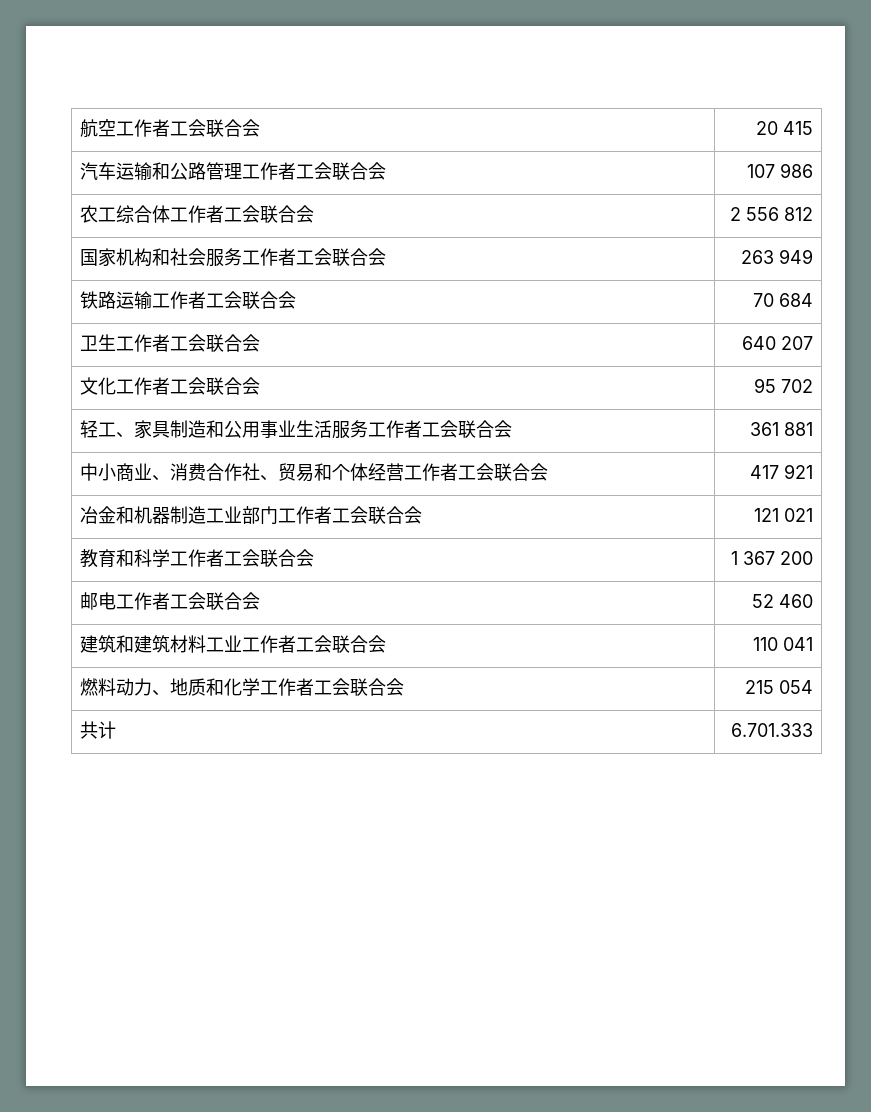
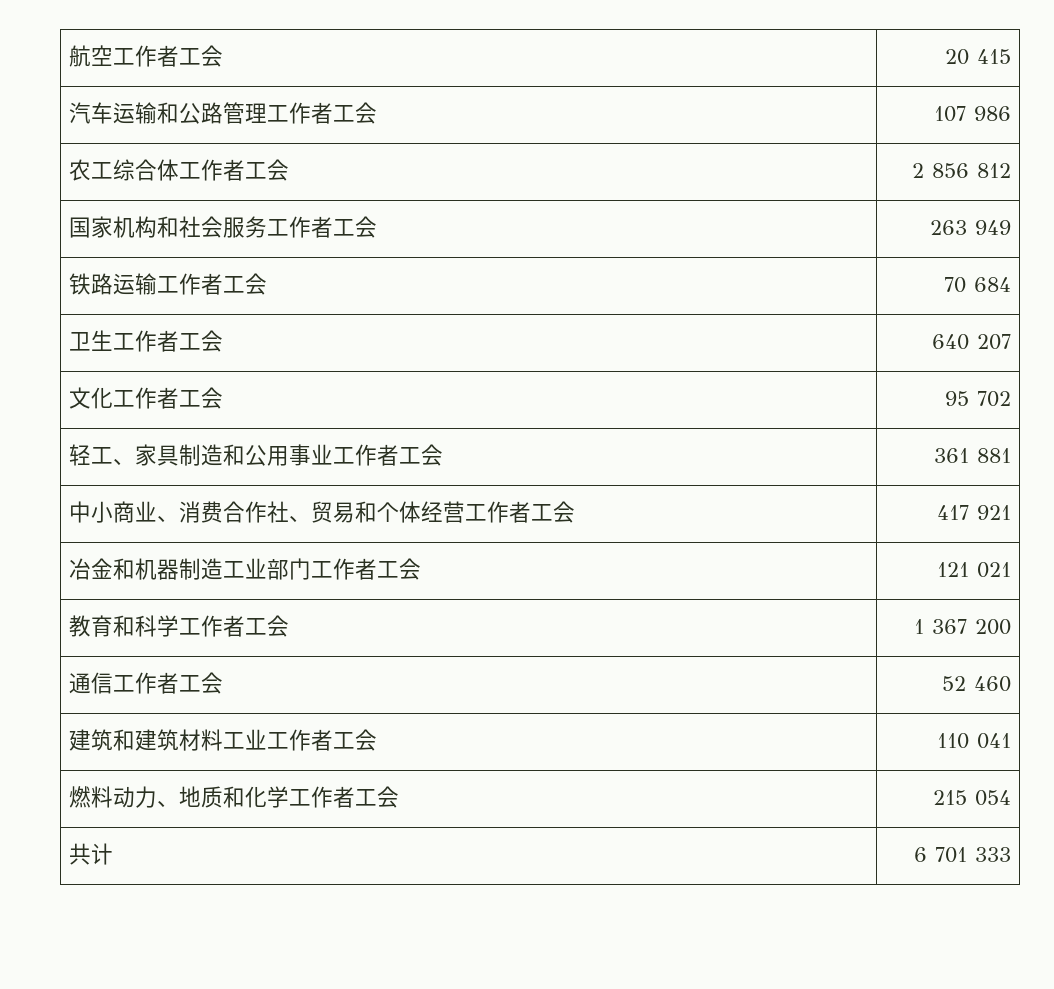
[205,119,260,137] 联合会 -> (224, 56) none
[331,162,386,180] 联合会 -> (378, 113) none
[259,205,314,223] 联合会 -> (290, 170) none
[746,207,780,221] 556 -> [931,163,969,178] 856
[331,248,386,266] 联合会 -> (378, 227) none
[241,291,296,309] 联合会 -> (268, 284) none
[205,334,260,352] 联合会 -> (224, 341) none
[205,377,260,395] 联合会 -> (224, 398) none
[295,420,512,439] 生活服务工作者工会联合会 -> [333,444,444,466] 工作者工会
[493,463,548,481] 联合会 -> (576, 512) none
[367,506,422,524] 联合会 -> (422, 569) none
[259,549,314,567] 联合会 -> (290, 626) none
[79,592,260,610] 邮电工作者工会联合会 -> [69,672,224,694] 通信工作者工会
[331,635,386,653] 联合会 -> (378, 740) none
[349,678,404,696] 联合会 -> (400, 797) none
[731,723,814,737] 6.701.333 -> [913,847,1011,863] 6 701 333

